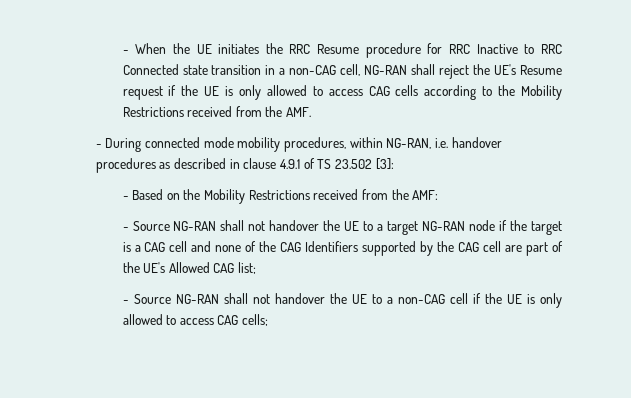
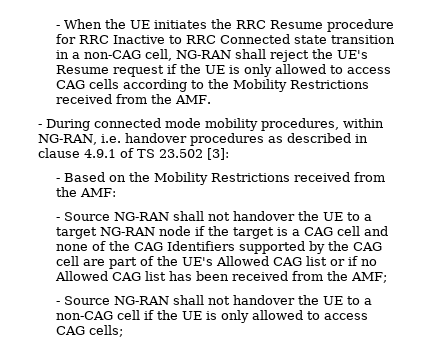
[238,262,257,274] list; -> [305,256,377,266] [54,271,387,283] list or if no Allowed CAG list has been received from the AMF;

